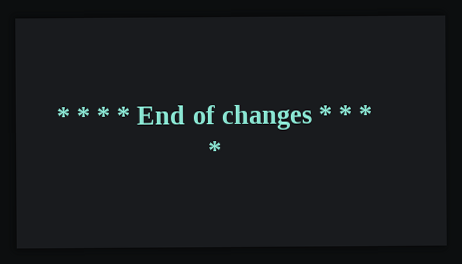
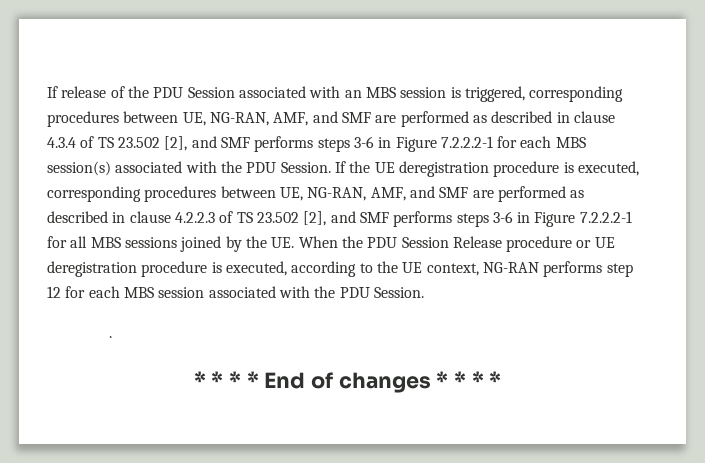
(55, 116) none -> [47,86,624,102] [47,111,615,127] [47,136,586,152] [47,161,639,177] [47,186,585,202] [47,211,632,227] [47,236,615,252] [47,261,633,277] [47,286,424,298] [109,336,113,338] If release of the PDU Session associated with an MBS session is triggered, corresponding procedures between UE, NG-RAN, AMF, and SMF are performed as described in clause 4.3.4 of TS 23.502 [2], and SMF performs steps 3-6 in Figure 7.2.2.2-1 for each MBS session(s) associated with the PDU Session. If the UE deregistration procedure is executed, corresponding procedures between UE, NG-RAN, AMF, and SMF are performed as described in clause 4.2.2.3 of TS 23.502 [2], and SMF performs steps 3-6 in Figure 7.2.2.2-1 for all MBS sessions joined by the UE. When the PDU Session Release procedure or UE deregistration procedure is executed, according to the UE context, NG-RAN performs step 12 for each MBS session associated with the PDU Session. // . //

